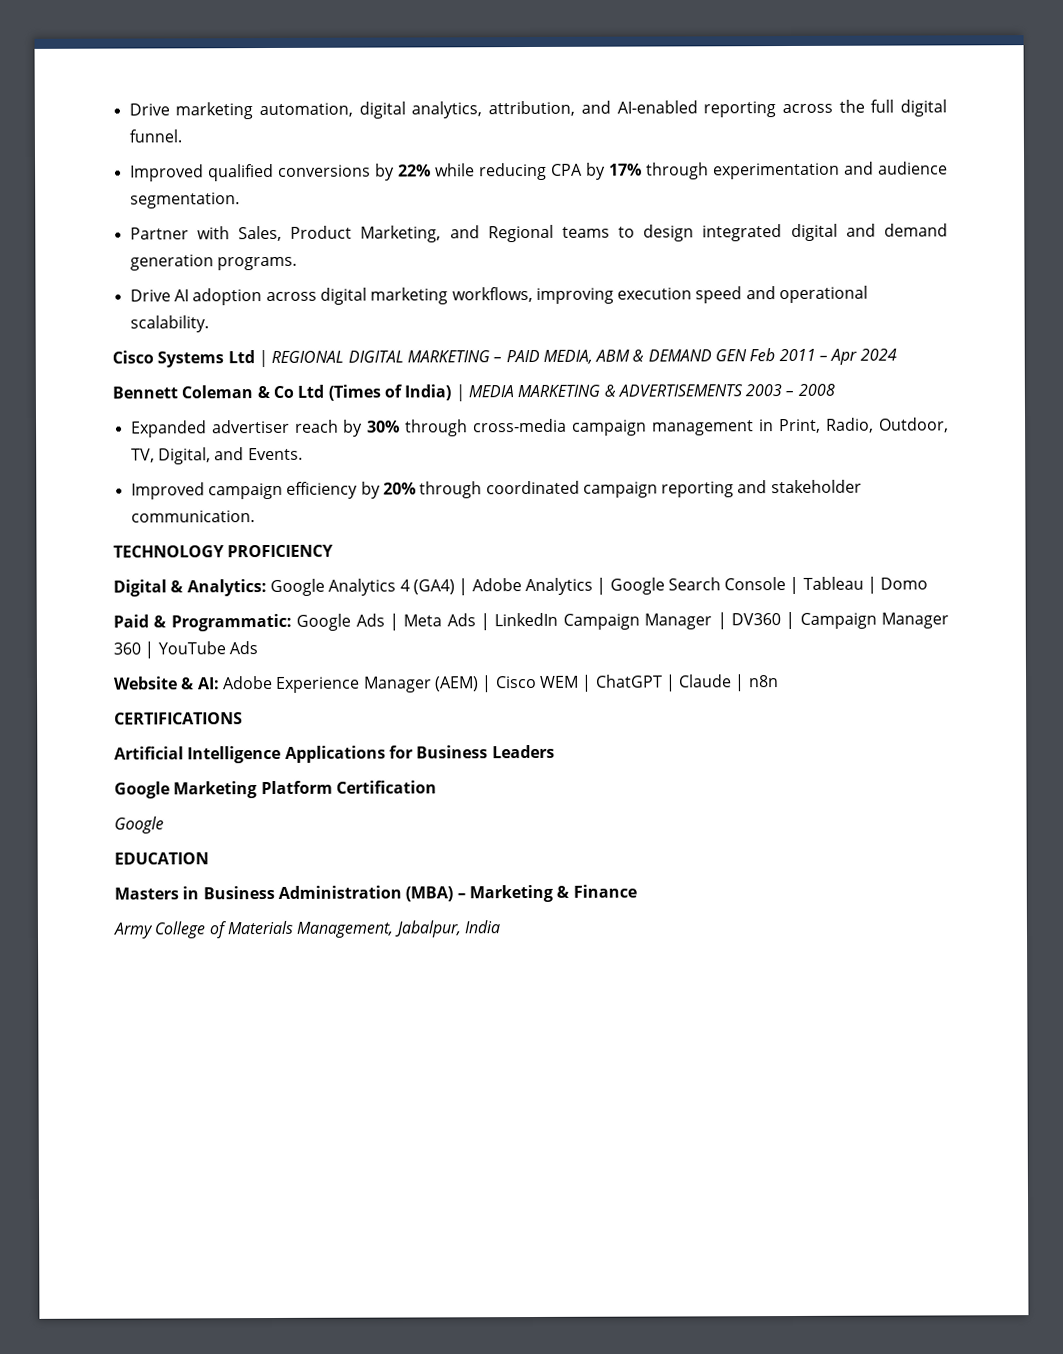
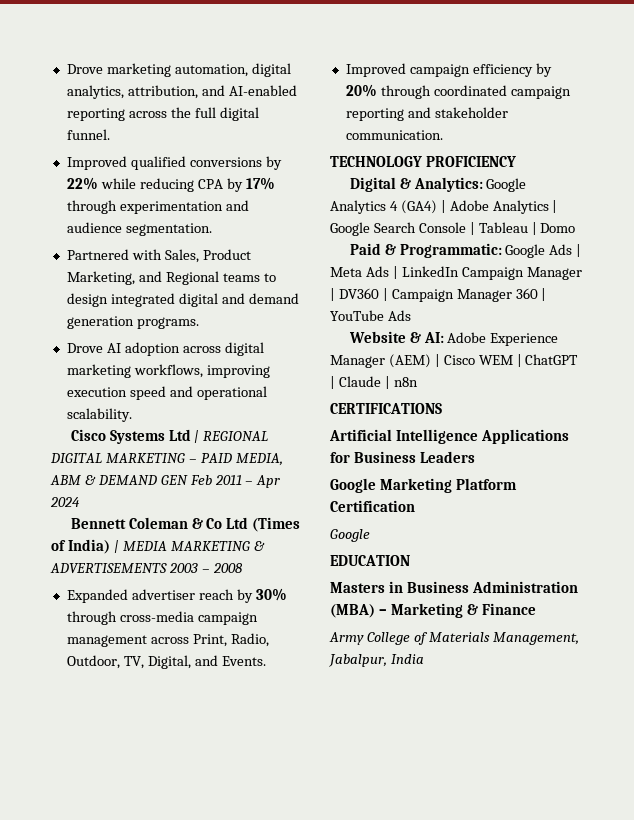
[128,103,170,116] Drive -> [66,64,103,74] Drove
[129,227,189,240] Partner -> [66,249,129,260] Partnered
[129,289,171,302] Drive -> [66,343,103,353] Drove
[759,419,775,432] in -> [150,637,189,644] across

